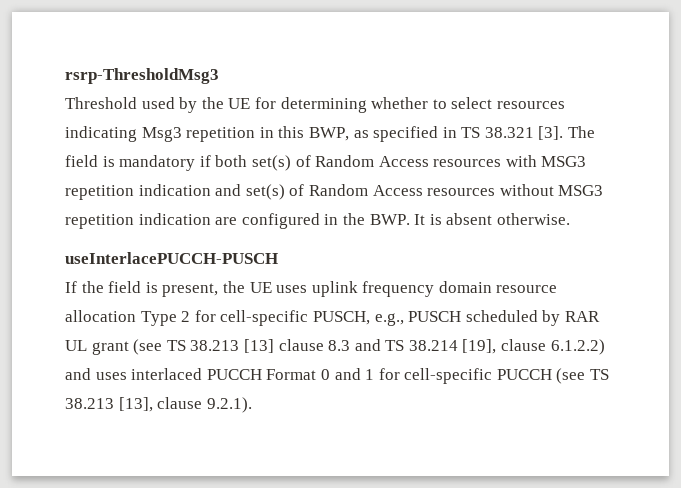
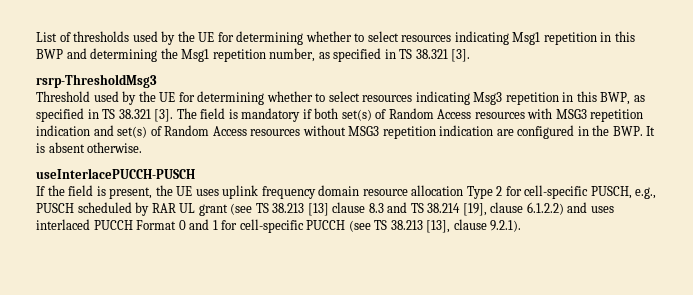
(65, 76) none -> [36,31,635,45] [36,48,471,62] List of thresholds used by the UE for determining whether to select resources indicating Msg1 repetition in this BWP and determining the Msg1 repetition number, as specified in TS 38.321 [3]. //

